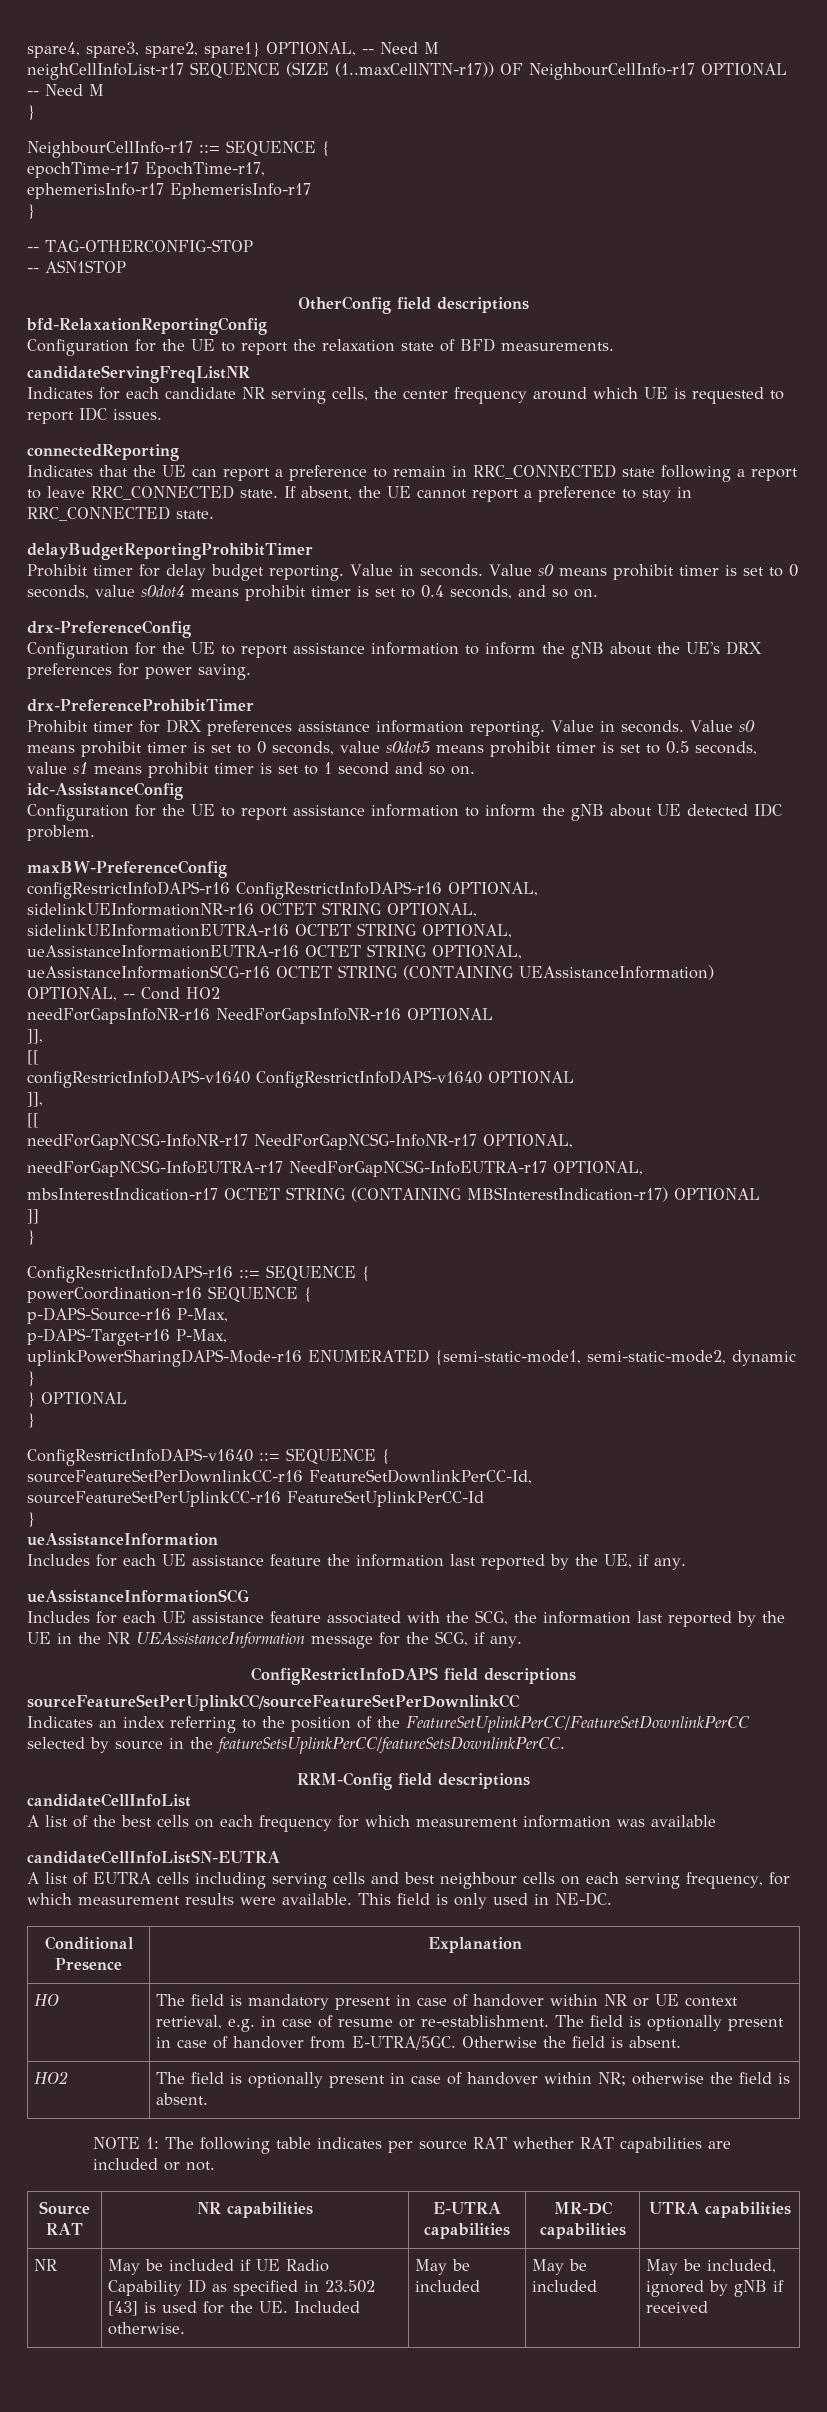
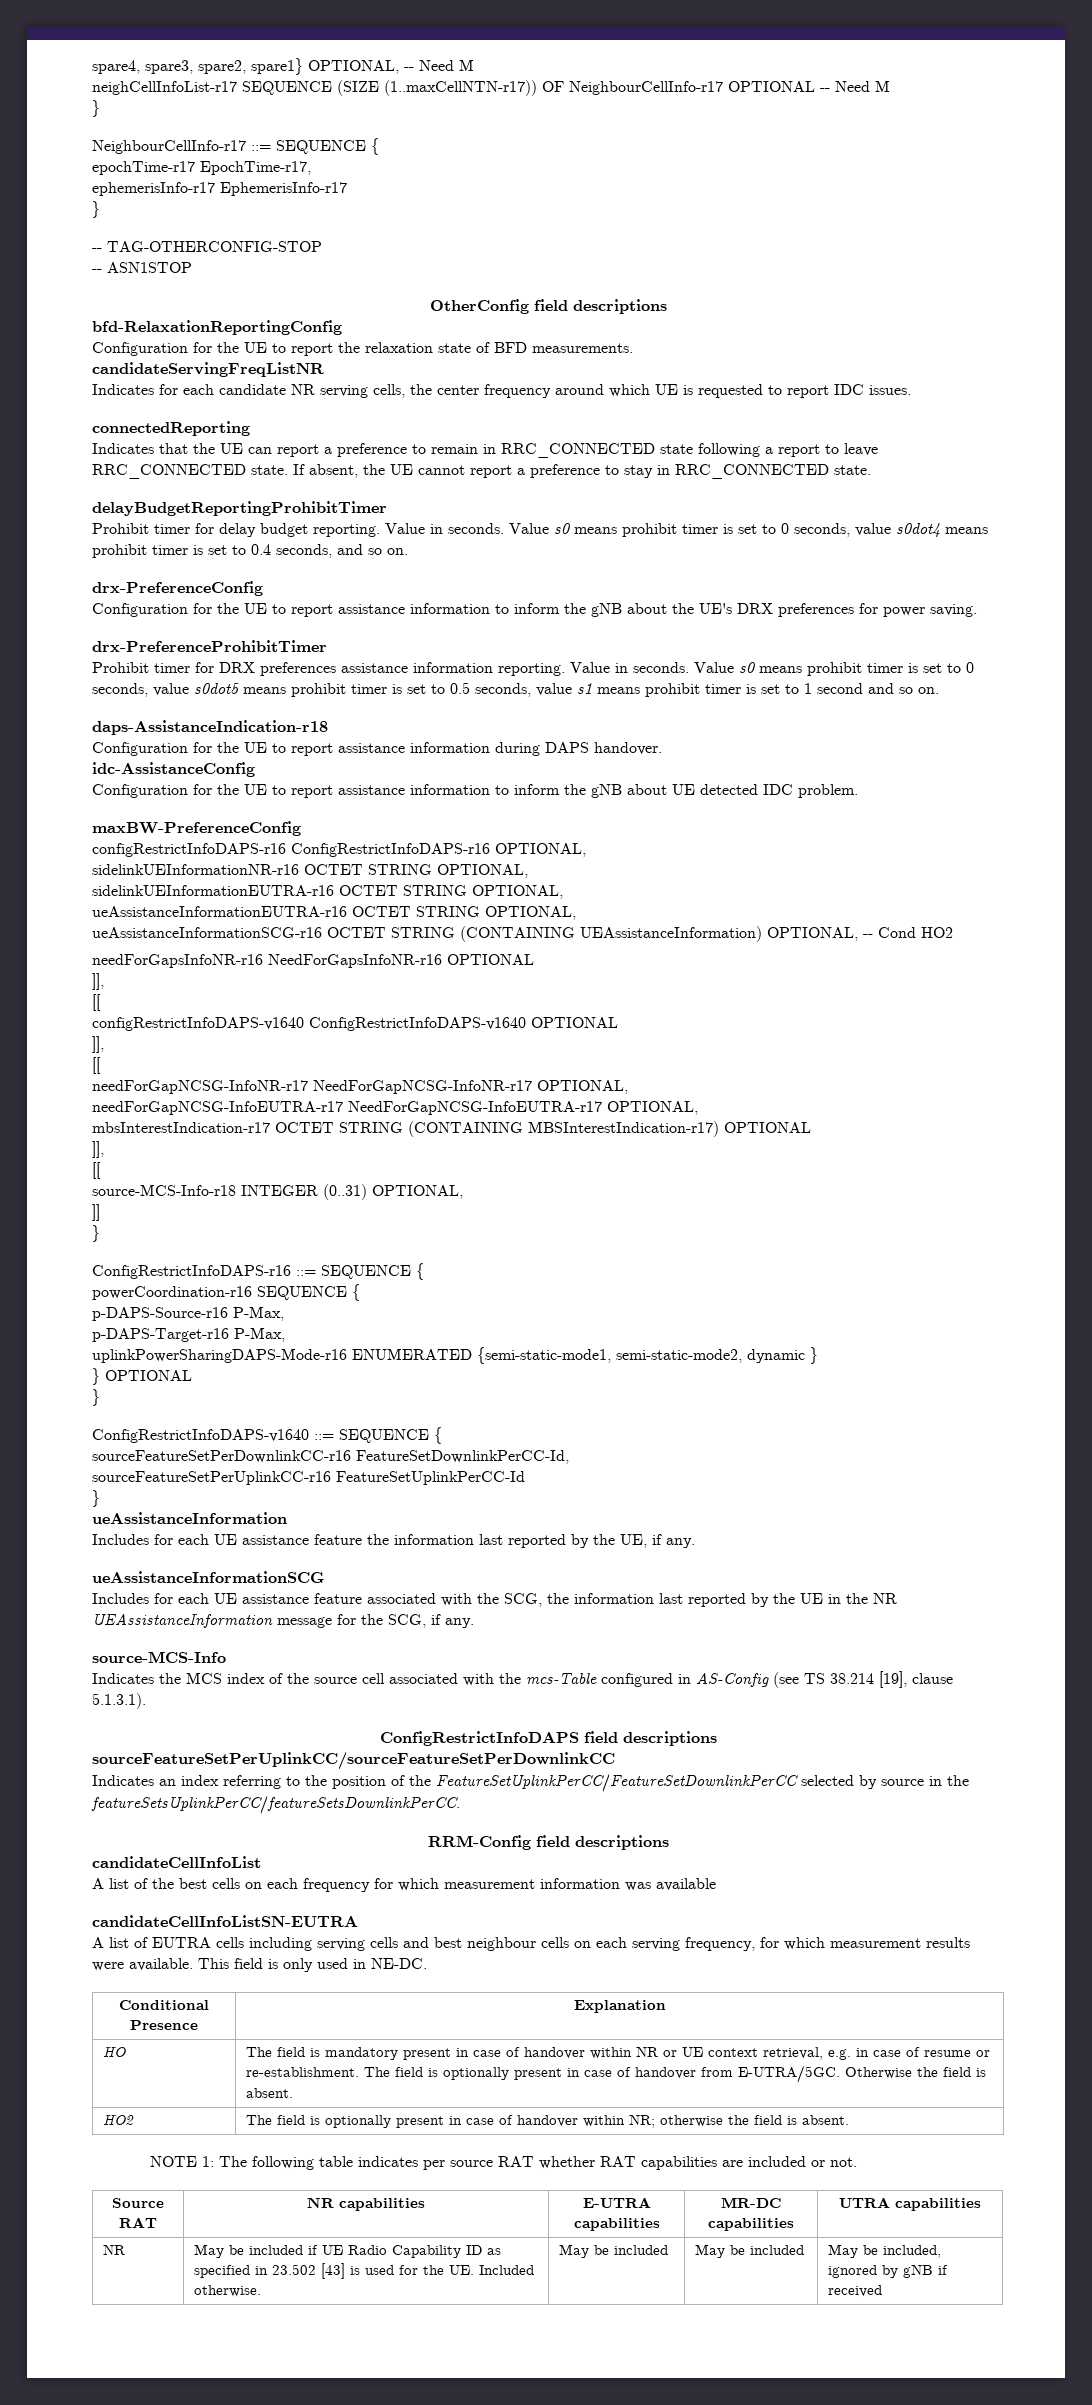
(475, 770) none -> [92,720,328,735] [92,742,662,756] // daps-AssistanceIndication-r18 // Configuration for the UE to report assistance information during DAPS handover.
(760, 1194) none -> [92,1141,104,1158] [92,1162,101,1179] [92,1184,463,1200] // ]], // [[ // source-MCS-Info-r18 INTEGER (0..31) OPTIONAL,
(522, 1642) none -> [92,1651,226,1663] [92,1671,953,1688] [92,1693,146,1709] // source-MCS-Info // Indicates the MCS index of the source cell associated with the mcs-Table configured in AS-Config (see TS 38.214 [19], clause 5.1.3.1).

